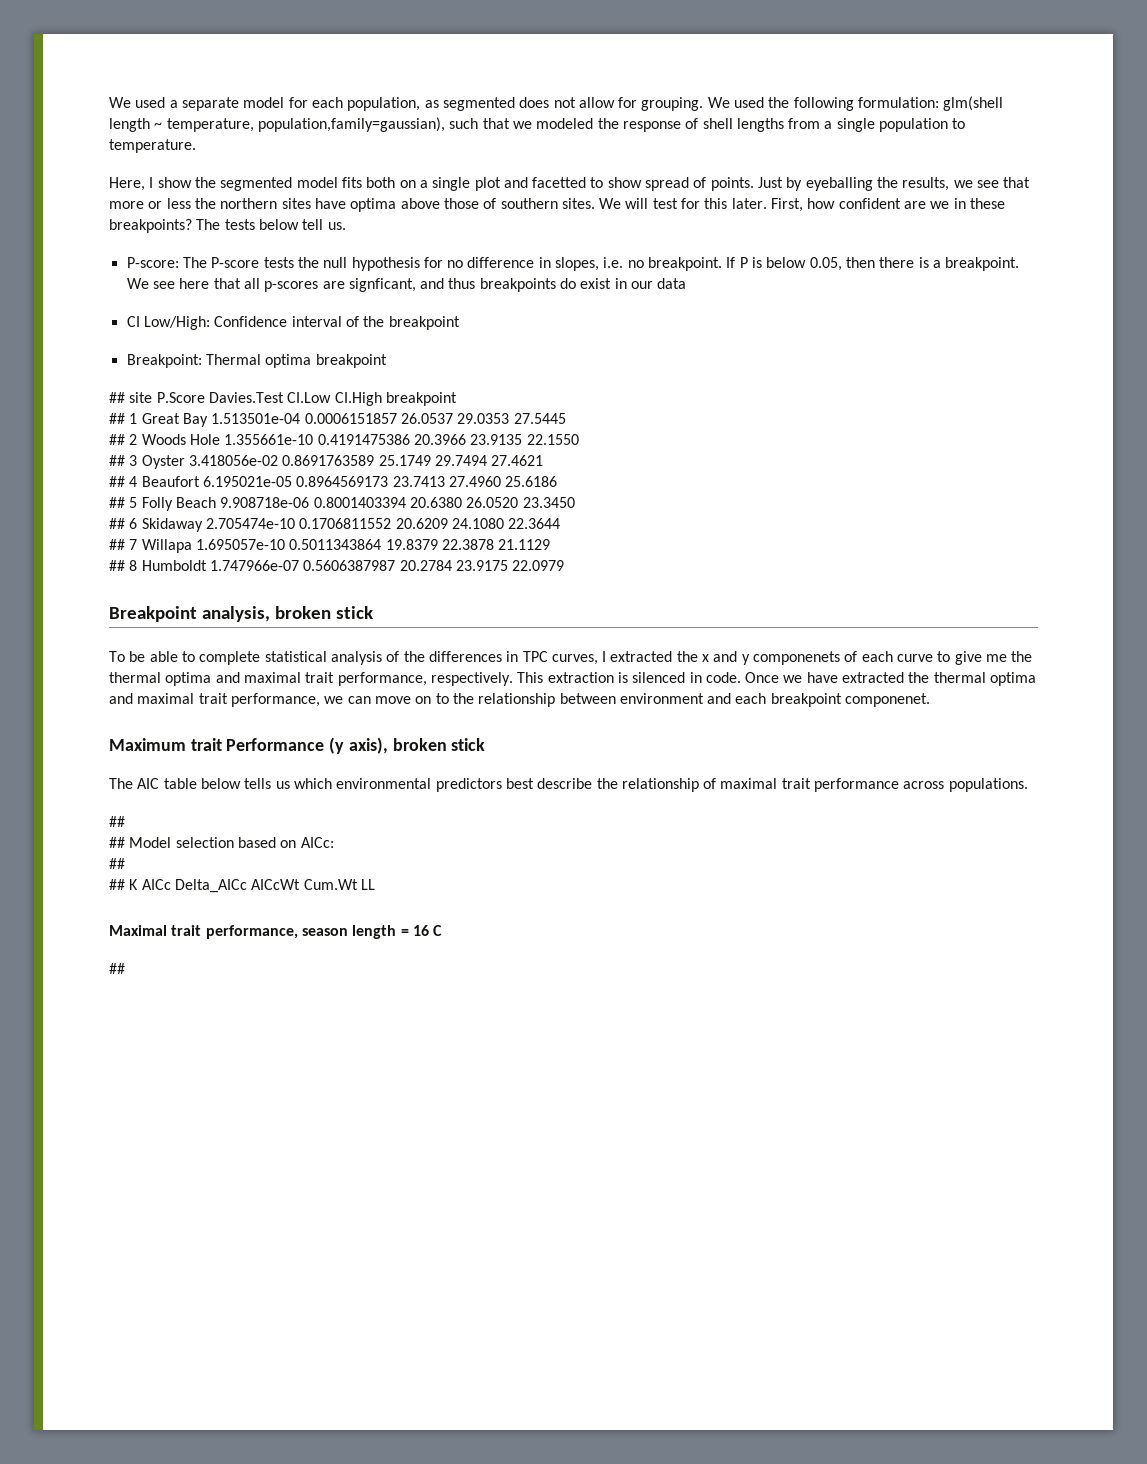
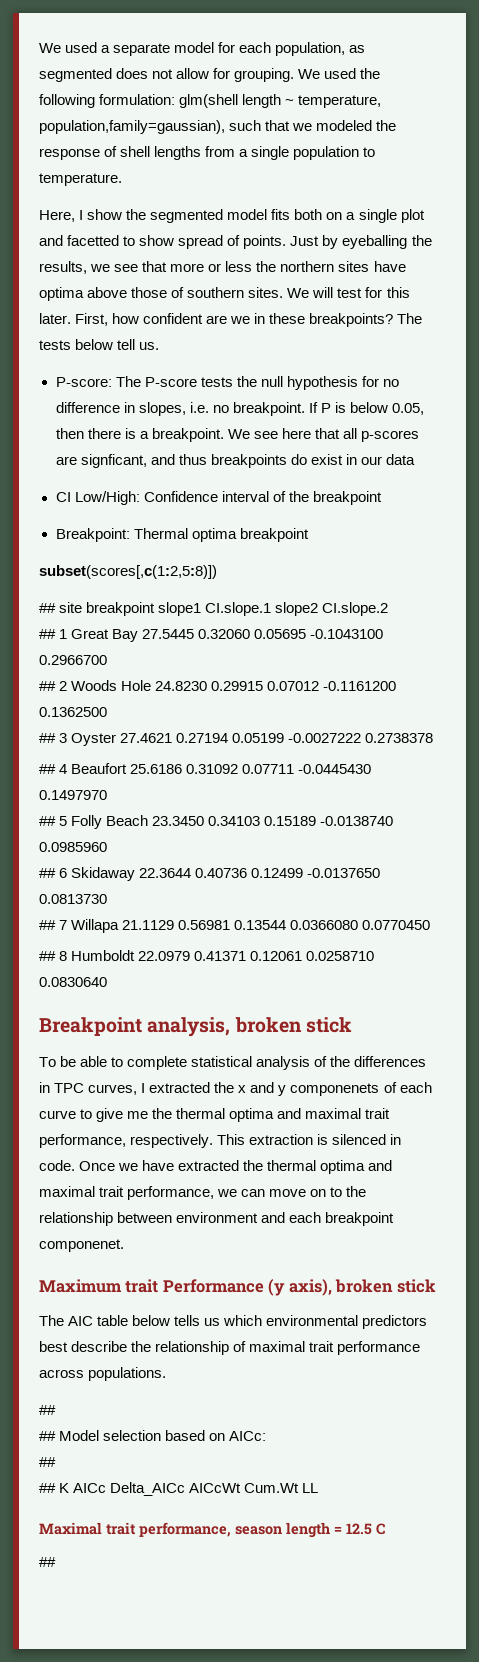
(387, 361) none -> [39,565,217,579] // subset(scores[,c(1:2,5:8)])
[156,392,457,406] P.Score Davies.Test CI.Low CI.High breakpoint -> [86,602,389,616] breakpoint slope1 CI.slope.1 slope2 CI.slope.2
[211,413,566,424] 1.513501e-04 0.0006151857 26.0537 29.0353 27.5445 -> [142,629,384,639] [39,655,107,665] 27.5445 0.32060 0.05695 -0.1043100 0.2966700
[224,434,579,445] [109,455,544,469] [109,476,558,487] [109,497,575,511] [109,518,561,532] [109,539,551,553] [109,560,565,571] 1.355661e-10 0.4191475386 20.3966 23.9135 22.1550 // ## 3 Oyster 3.418056e-02 0.8691763589 25.1749 29.7494 27.4621 // ## 4 Beaufort 6.195021e-05 0.8964569173 23.7413 27.4960 25.6186 // ## 5 Folly Beach 9.908718e-06 0.8001403394 20.6380 26.0520 23.3450 // ## 6 Skidaway 2.705474e-10 0.1706811552 20.6209 24.1080 22.3644 // ## 7 Willapa 1.695057e-10 0.5011343864 19.8379 22.3878 21.1129 // ## 8 Humboldt 1.747966e-07 0.5606387987 20.2784 23.9175 22.0979 -> [155,681,397,691] [39,707,107,717] [39,733,434,746] [39,763,372,774] [39,790,107,800] [39,815,394,829] [39,842,107,852] [39,867,381,881] [39,894,107,904] [39,919,431,933] [39,950,375,961] [39,977,107,987] 24.8230 0.29915 0.07012 -0.1161200 0.1362500 // ## 3 Oyster 27.4621 0.27194 0.05199 -0.0027222 0.2738378 // ## 4 Beaufort 25.6186 0.31092 0.07711 -0.0445430 0.1497970 // ## 5 Folly Beach 23.3450 0.34103 0.15189 -0.0138740 0.0985960 // ## 6 Skidaway 22.3644 0.40736 0.12499 -0.0137650 0.0813730 // ## 7 Willapa 21.1129 0.56981 0.13544 0.0366080 0.0770450 // ## 8 Humboldt 22.0979 0.41371 0.12061 0.0258710 0.0830640
[412,925,429,936] 16 -> [346,1523,372,1535] 12.5

